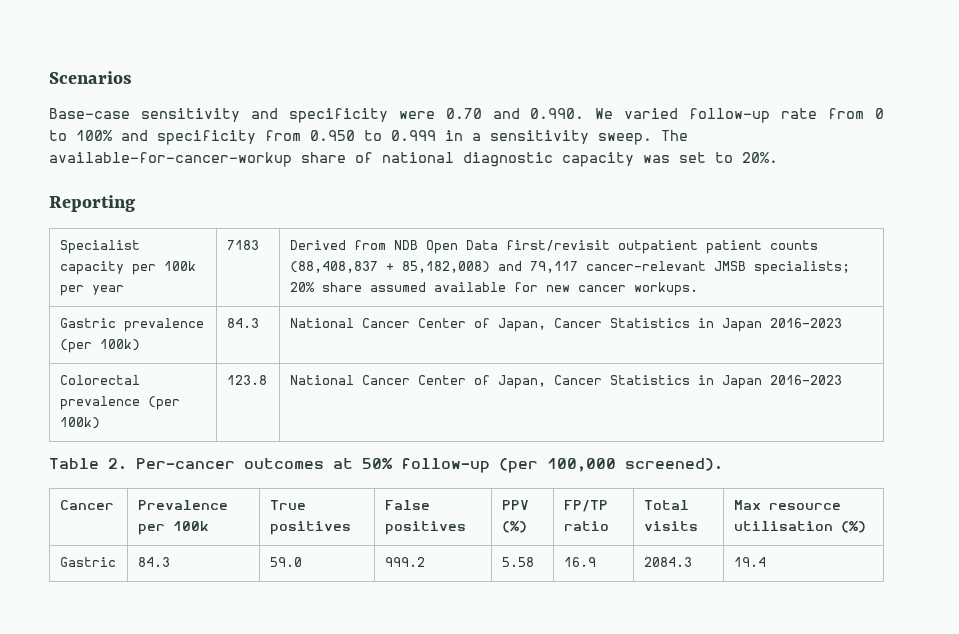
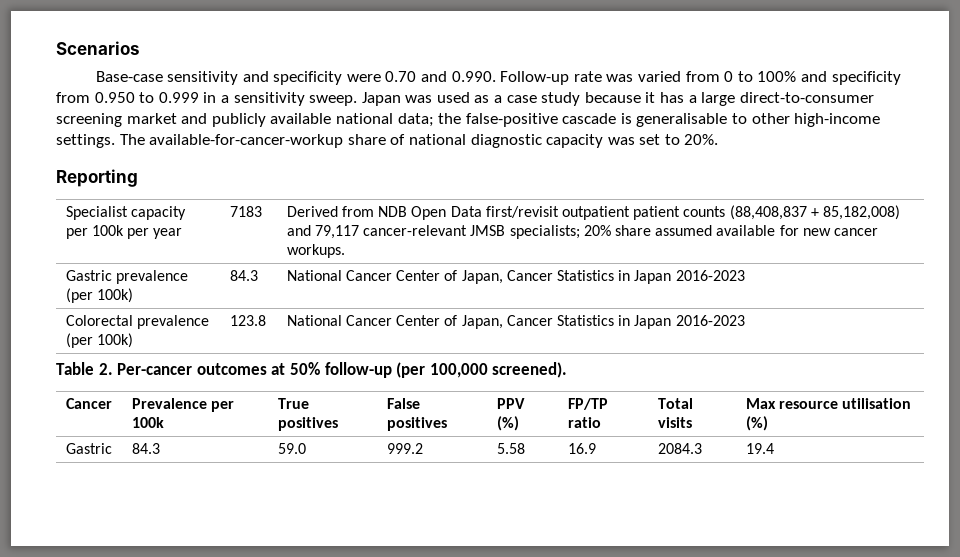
[595,108,818,123] We varied follow-up rate -> [500,71,682,85] Follow-up rate was varied
(652, 139) none -> [361,92,874,106] [56,113,881,127] [56,134,115,148] Japan was used as a case study because it has a large direct-to-consumer screening market and publicly available national data; the false-positive cascade is generalisable to other high-income settings.

